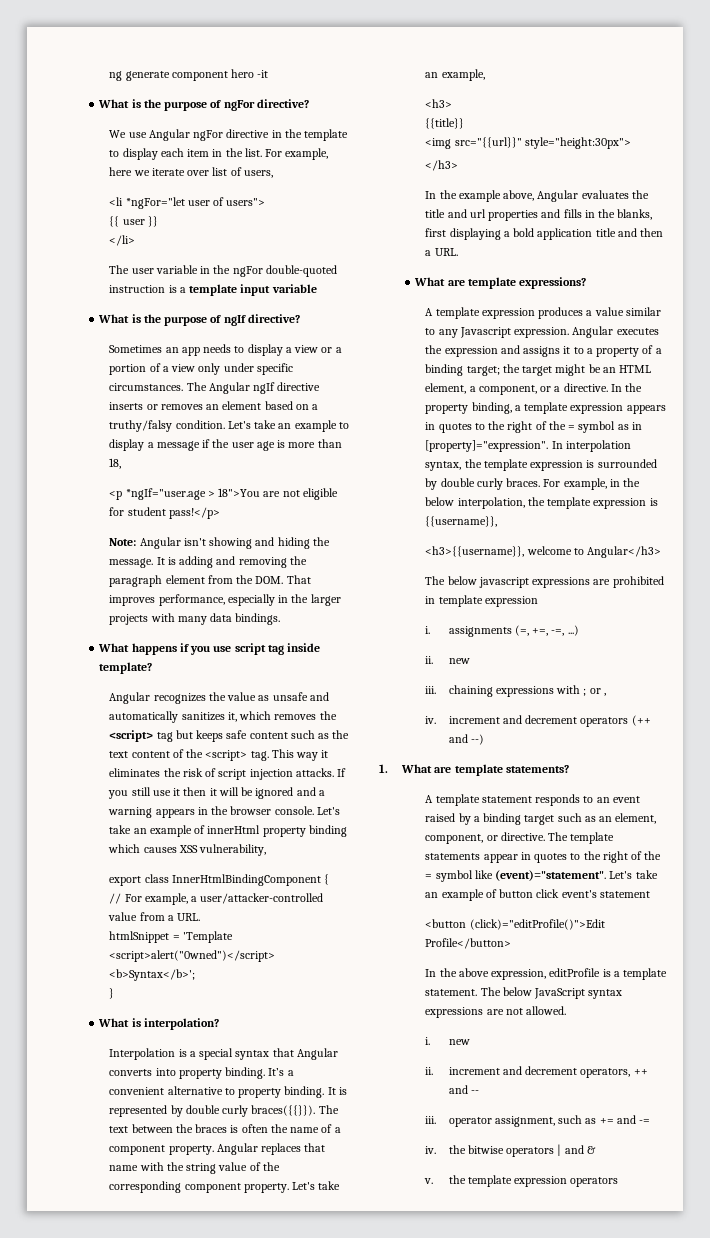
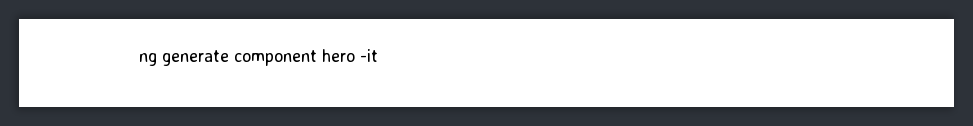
[98,99,309,111] [109,129,349,141] [109,148,329,160] [109,167,273,178] [109,197,266,209] [109,216,158,227] [109,235,136,246] [109,265,337,277] [109,284,317,296] [98,314,300,326] [109,344,342,356] [109,363,293,375] [109,382,321,394] [109,401,319,410] [109,420,349,432] [109,439,342,451] [109,458,122,469] [109,488,338,500] [109,507,220,519] [109,537,330,549] [109,556,307,568] [109,575,311,587] [109,594,341,606] [109,613,281,625] [98,643,321,655] [99,662,153,674] [109,692,329,704] [109,711,337,723] [109,730,350,742] [109,749,329,761] [109,768,347,780] [108,787,325,799] [108,806,340,818] [109,825,347,837] [108,844,267,856] [109,874,330,886] [109,893,324,905] [108,912,201,921] [109,931,233,943] [109,950,276,962] [109,969,196,981] [109,988,115,999] [98,1018,219,1030] [109,1048,338,1060] [109,1067,294,1079] [109,1086,347,1098] [109,1105,339,1117] [109,1124,341,1133] [109,1143,326,1155] [109,1162,280,1174] [109,1181,341,1193] [425,69,485,81] [425,99,453,108] [425,118,465,129] [425,137,631,149] [425,160,459,171] [425,190,649,202] [425,209,653,221] [425,228,664,240] [425,248,458,256] [414,277,587,289] [425,307,661,319] [425,326,659,338] [425,345,662,357] [425,364,652,376] [425,383,643,395] [425,402,666,414] [425,421,642,433] [425,440,631,452] [425,459,657,471] [425,478,641,490] [425,497,658,509] [425,516,498,527] [425,546,662,558] [425,576,664,588] [425,595,538,607] [425,625,579,637] [425,656,470,664] [425,685,606,697] [425,715,651,727] [448,734,484,745] [379,764,569,776] [425,794,640,806] [425,813,657,825] [425,832,615,844] [425,851,662,863] [425,870,658,882] [425,889,650,901] [425,919,605,930] [425,938,512,949] [425,968,668,980] [425,987,623,999] [425,1006,567,1018] [425,1037,470,1045] [425,1066,648,1078] [448,1085,479,1094] [425,1115,651,1127] [425,1144,596,1157] [424,1175,619,1187] // What is the purpose of ngFor directive? // We use Angular ngFor directive in the template to display each item in the list. For example, here we iterate over list of users, // <li *ngFor="let user of users"> // {{ user }} // </li> // The user variable in the ngFor double-quoted instruction is a template input variable // What is the purpose of ngIf directive? // Sometimes an app needs to display a view or a portion of a view only under specific circumstances. The Angular ngIf directive inserts or removes an element based on a truthy/falsy condition. Let's take an example to display a message if the user age is more than 18, // <p *ngIf="user.age > 18">You are not eligible for student pass!</p> // Note: Angular isn't showing and hiding the message. It is adding and removing the paragraph element from the DOM. That improves performance, especially in the larger projects with many data bindings. // What happens if you use script tag inside template? // Angular recognizes the value as unsafe and automatically sanitizes it, which removes the <script> tag but keeps safe content such as the text content of the <script> tag. This way it eliminates the risk of script injection attacks. If you still use it then it will be ignored and a warning appears in the browser console. Let's take an example of innerHtml property binding which causes XSS vulnerability, // export class InnerHtmlBindingComponent { // // For example, a user/attacker-controlled value from a URL. // htmlSnippet = 'Template <script>alert("0wned")</script> <b>Syntax</b>'; // } // What is interpolation? // Interpolation is a special syntax that Angular converts into property binding. It’s a convenient alternative to property binding. It is represented by double curly braces({{}}). The text between the braces is often the name of a component property. Angular replaces that name with the string value of the corresponding component property. Let's take an example, // <h3> // {{title}} // <img src="{{url}}" style="height:30px"> // </h3> // In the example above, Angular evaluates the title and url properties and fills in the blanks, first displaying a bold application title and then a URL. // What are template expressions? // A template expression produces a value similar to any Javascript expression. Angular executes the expression and assigns it to a property of a binding target; the target might be an HTML element, a component, or a directive. In the property binding, a template expression appears in quotes to the right of the = symbol as in [property]="expression". In interpolation syntax, the template expression is surrounded by double curly braces. For example, in the below interpolation, the template expression is {{username}}, // <h3>{{username}}, welcome to Angular</h3> // The below javascript expressions are prohibited in template expression // i. assignments (=, +=, -=, ...) // ii. new // iii. chaining expressions with ; or , // iv. increment and decrement operators (++ and --) // 1. What are template statements? // A template statement responds to an event raised by a binding target such as an element, component, or directive. The template statements appear in quotes to the right of the = symbol like (event)="statement". Let's take an example of button click event's statement // <button (click)="editProfile()">Edit Profile</button> // In the above expression, editProfile is a template statement. The below JavaScript syntax expressions are not allowed. // i. new // ii. increment and decrement operators, ++ and -- // iii. operator assignment, such as += and -= // iv. the bitwise operators | and & // v. the template expression operators -> (378, 55) none

